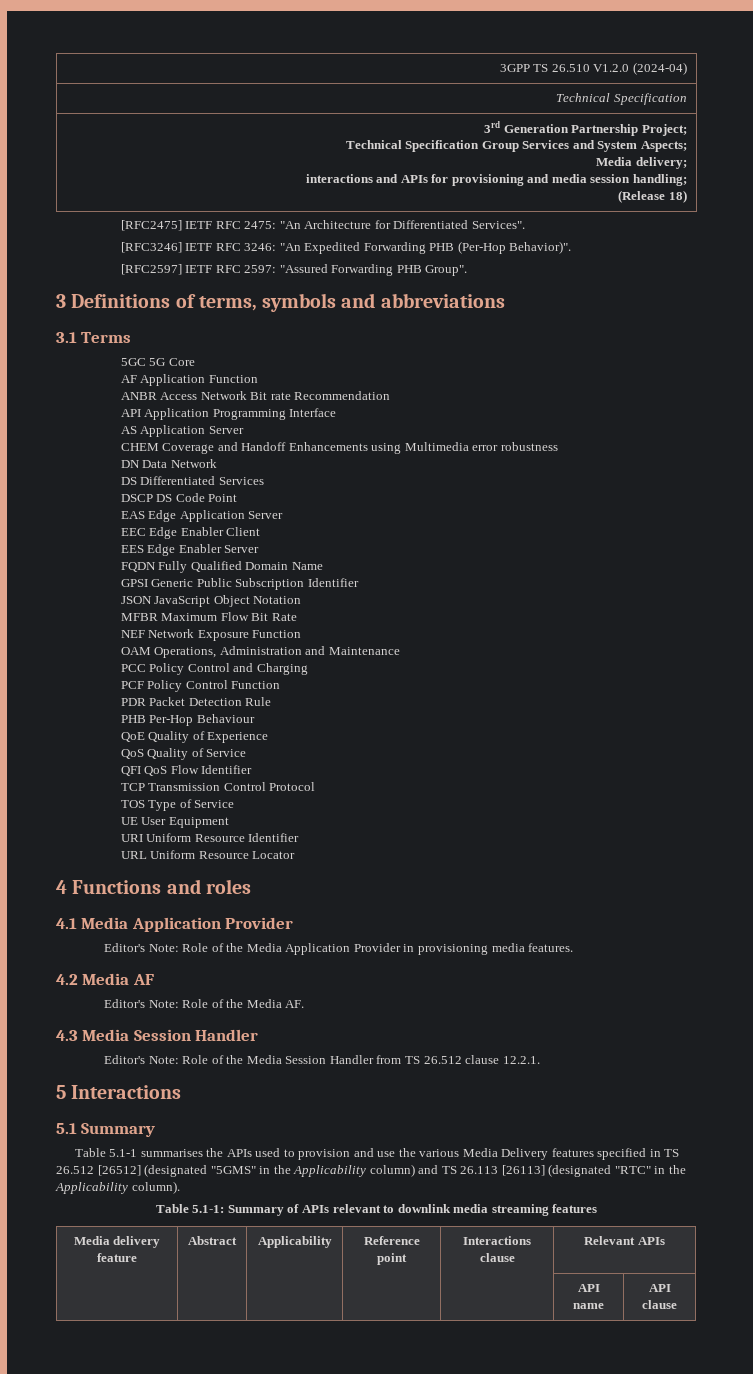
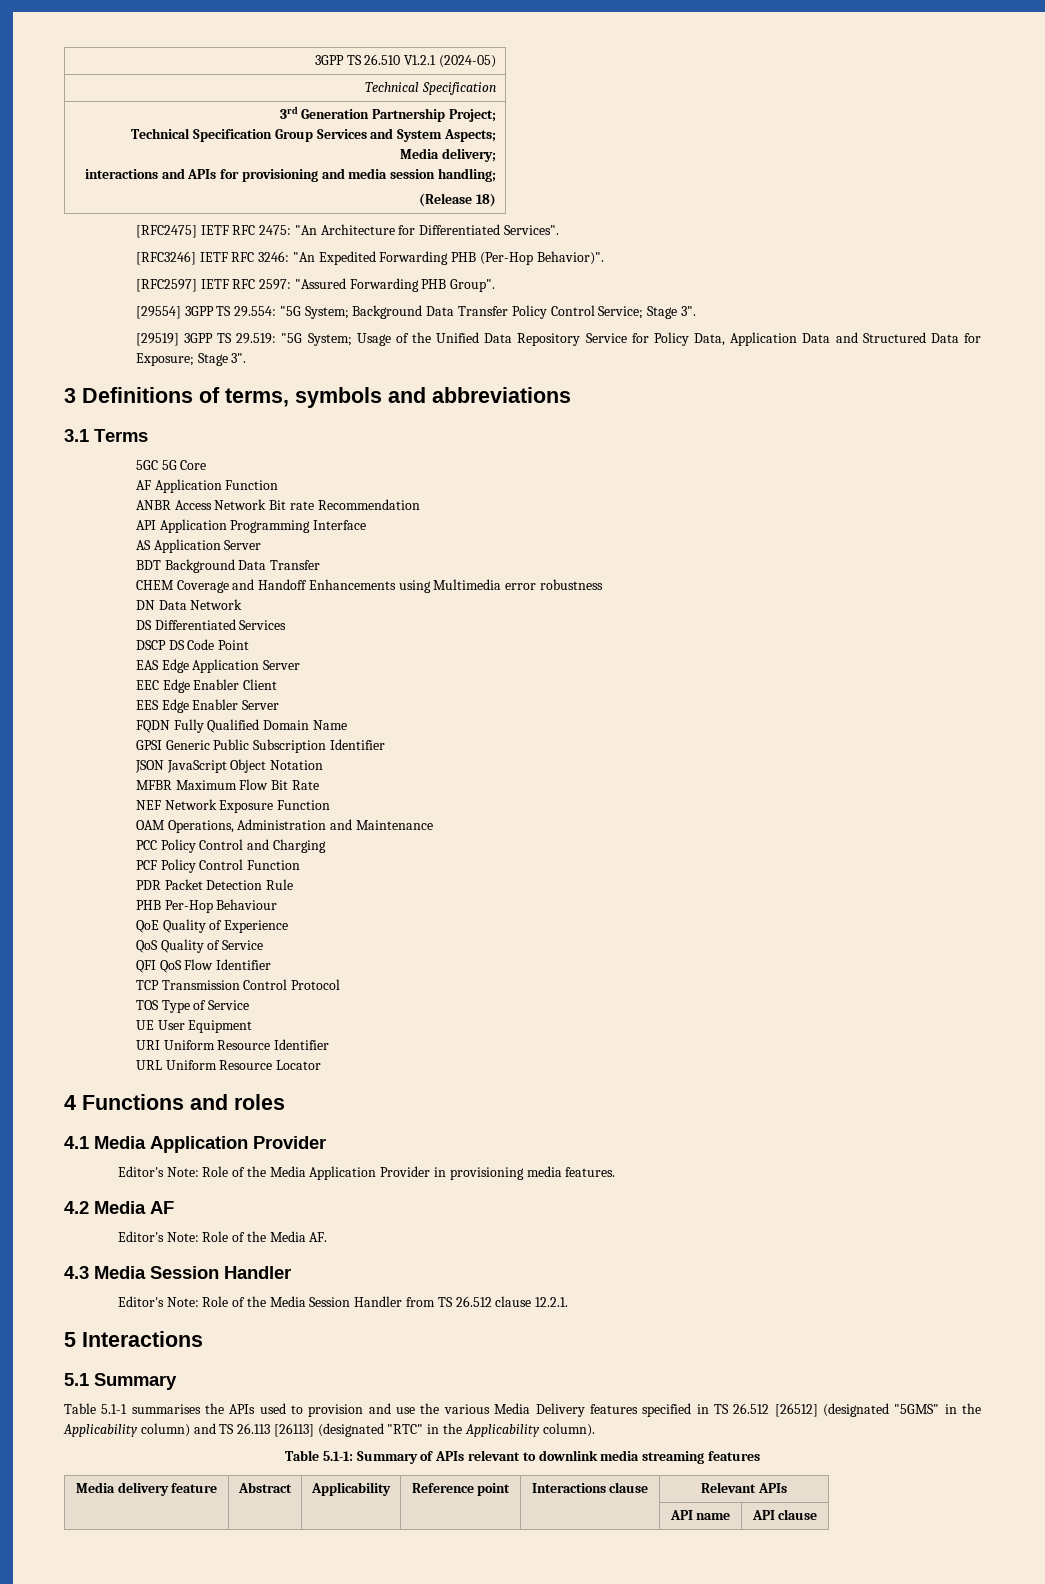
[593,62,687,75] V1.2.0 (2024-04) -> [404,55,496,68] V1.2.1 (2024-05)
(468, 270) none -> [135,305,696,319] [135,332,982,346] [135,353,247,366] // [29554] 3GPP TS 29.554: "5G System; Background Data Transfer Policy Control Service; Stage 3". // [29519] 3GPP TS 29.519: "5G System; Usage of the Unified Data Repository Service for Policy Data, Application Data and Structured Data for Exposure; Stage 3".
(244, 430) none -> [135,559,321,573] // BDT Background Data Transfer

